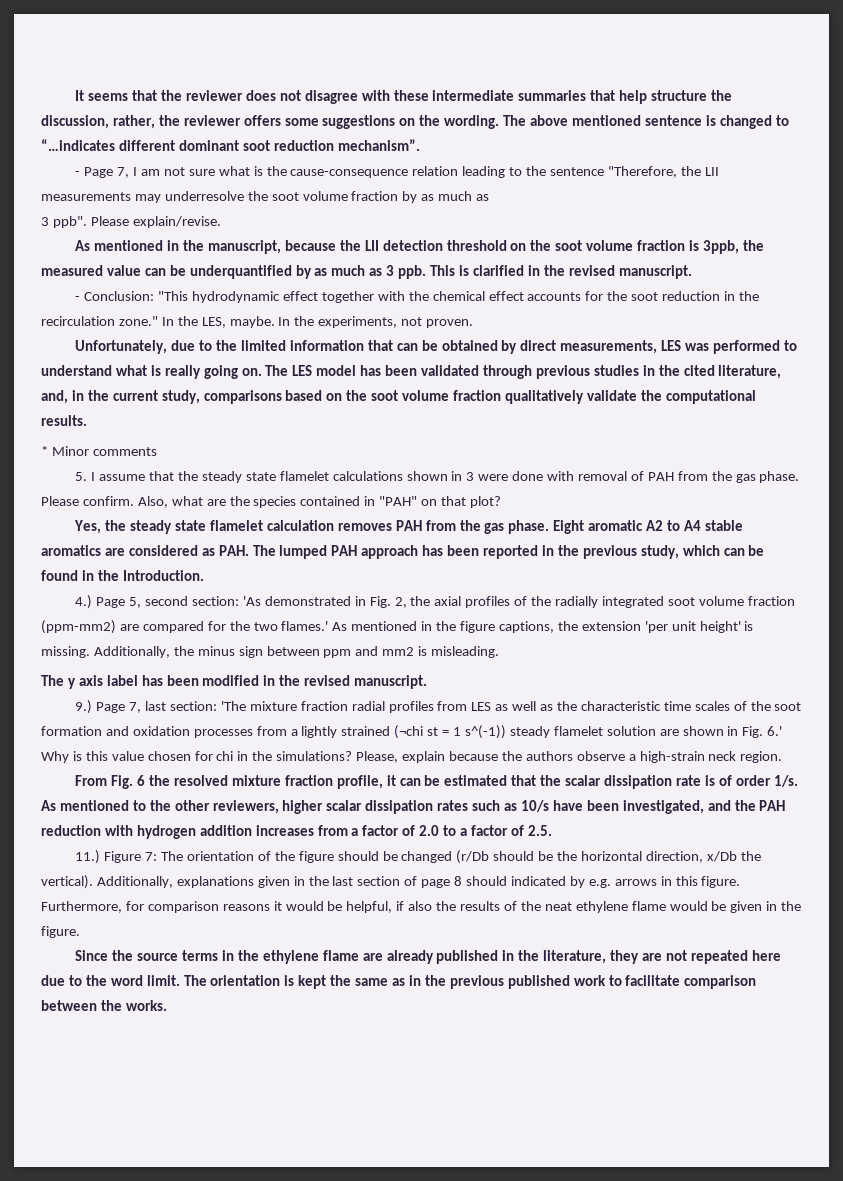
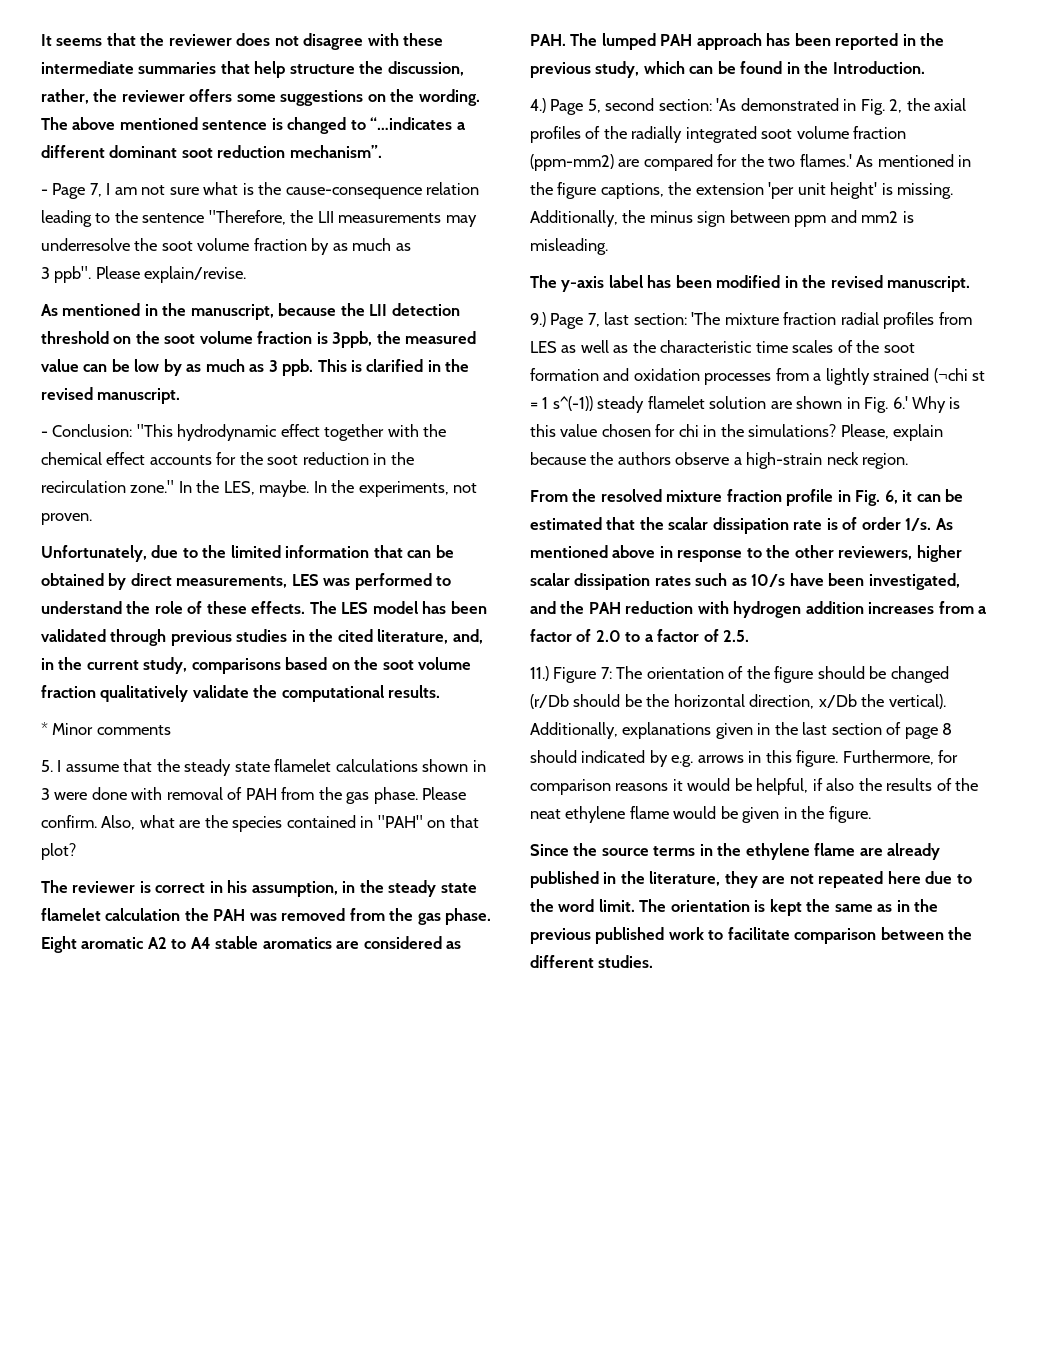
(115, 145) none -> [456,122,466,130] a
[189,265,292,279] underquantified -> [134,359,160,372] low
[115,365,262,379] what is really going on. -> [126,601,306,614] the role of these effects.
[74,520,102,534] Yes, -> [41,880,356,897] The reviewer is correct in his assumption, in
[337,520,422,531] removes PAH -> [184,908,346,921] the PAH was removed
[67,675,103,689] y axis -> [561,276,605,292] y-axis
[111,775,146,789] Fig. 6 -> (568, 496) none
[336,775,383,789] profile, -> [786,489,898,506] profile in Fig. 6,
(129, 805) none -> [612,545,743,562] above in response
[125,1000,167,1011] works. -> [530,955,654,968] different studies.

